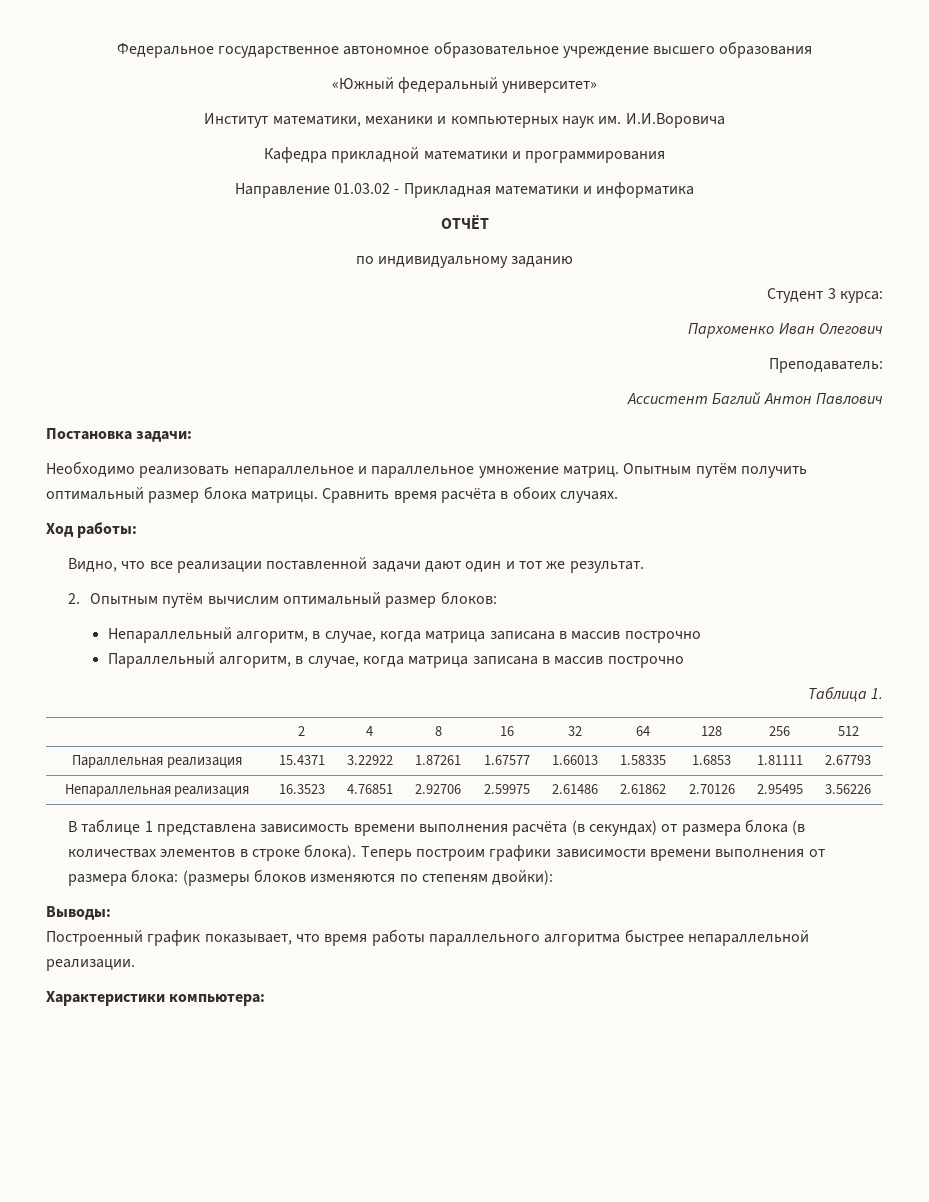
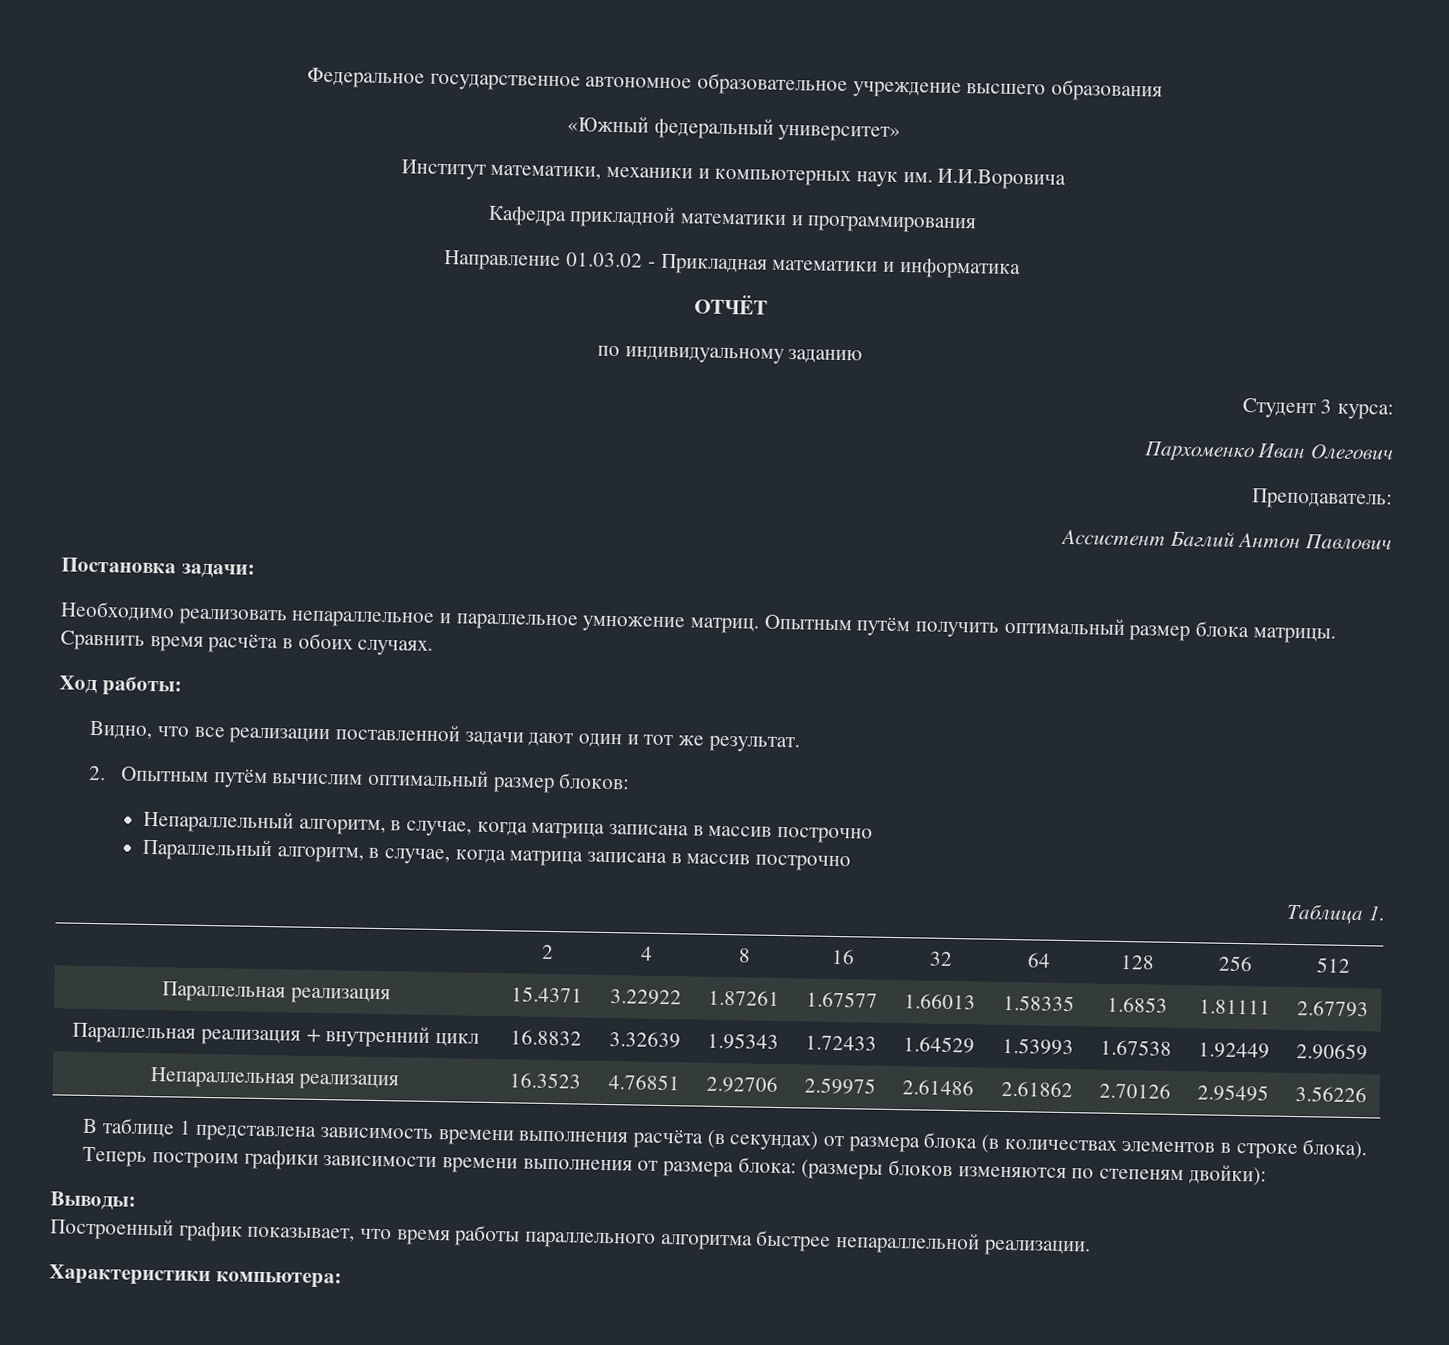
(871, 760) none -> [72,1022,479,1048] [510,1029,582,1046] [608,1031,681,1049] [707,1032,779,1050] [805,1035,877,1051] [903,1036,975,1054] [1001,1037,1074,1056] [1100,1039,1172,1056] [1198,1042,1270,1059] [1296,1043,1368,1061] // Параллельная реализация + внутренний цикл | 16.8832 | 3.32639 | 1.95343 | 1.72433 | 1.64529 | 1.53993 | 1.67538 | 1.92449 | 2.90659

